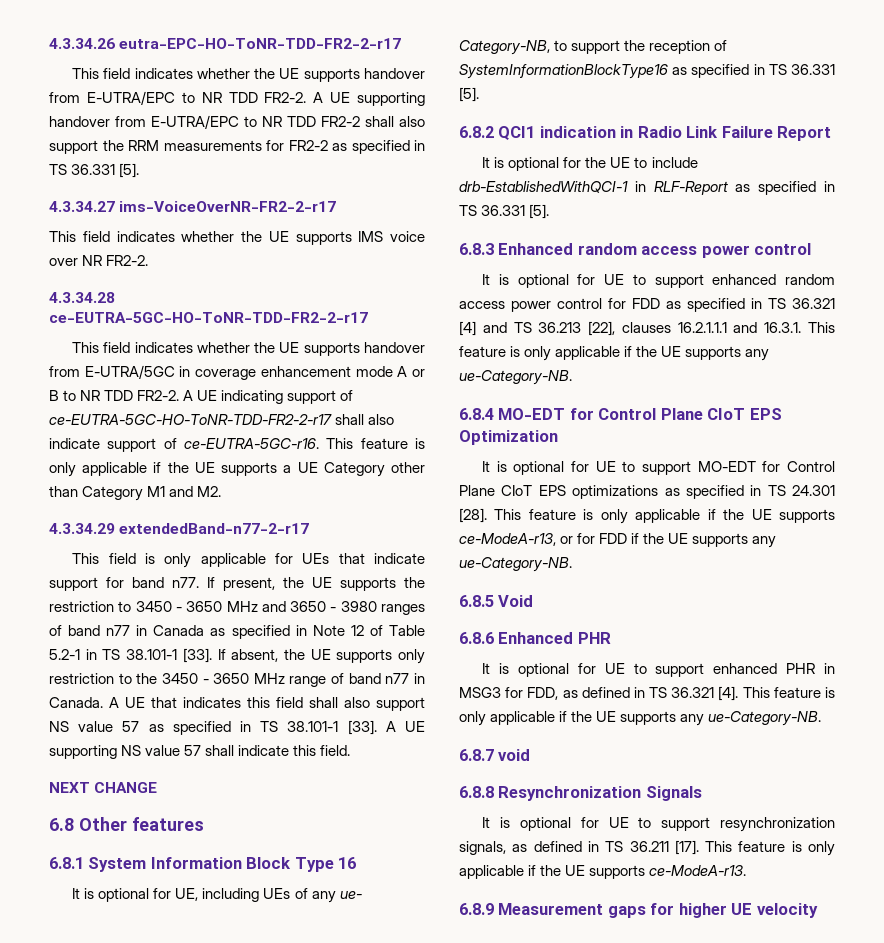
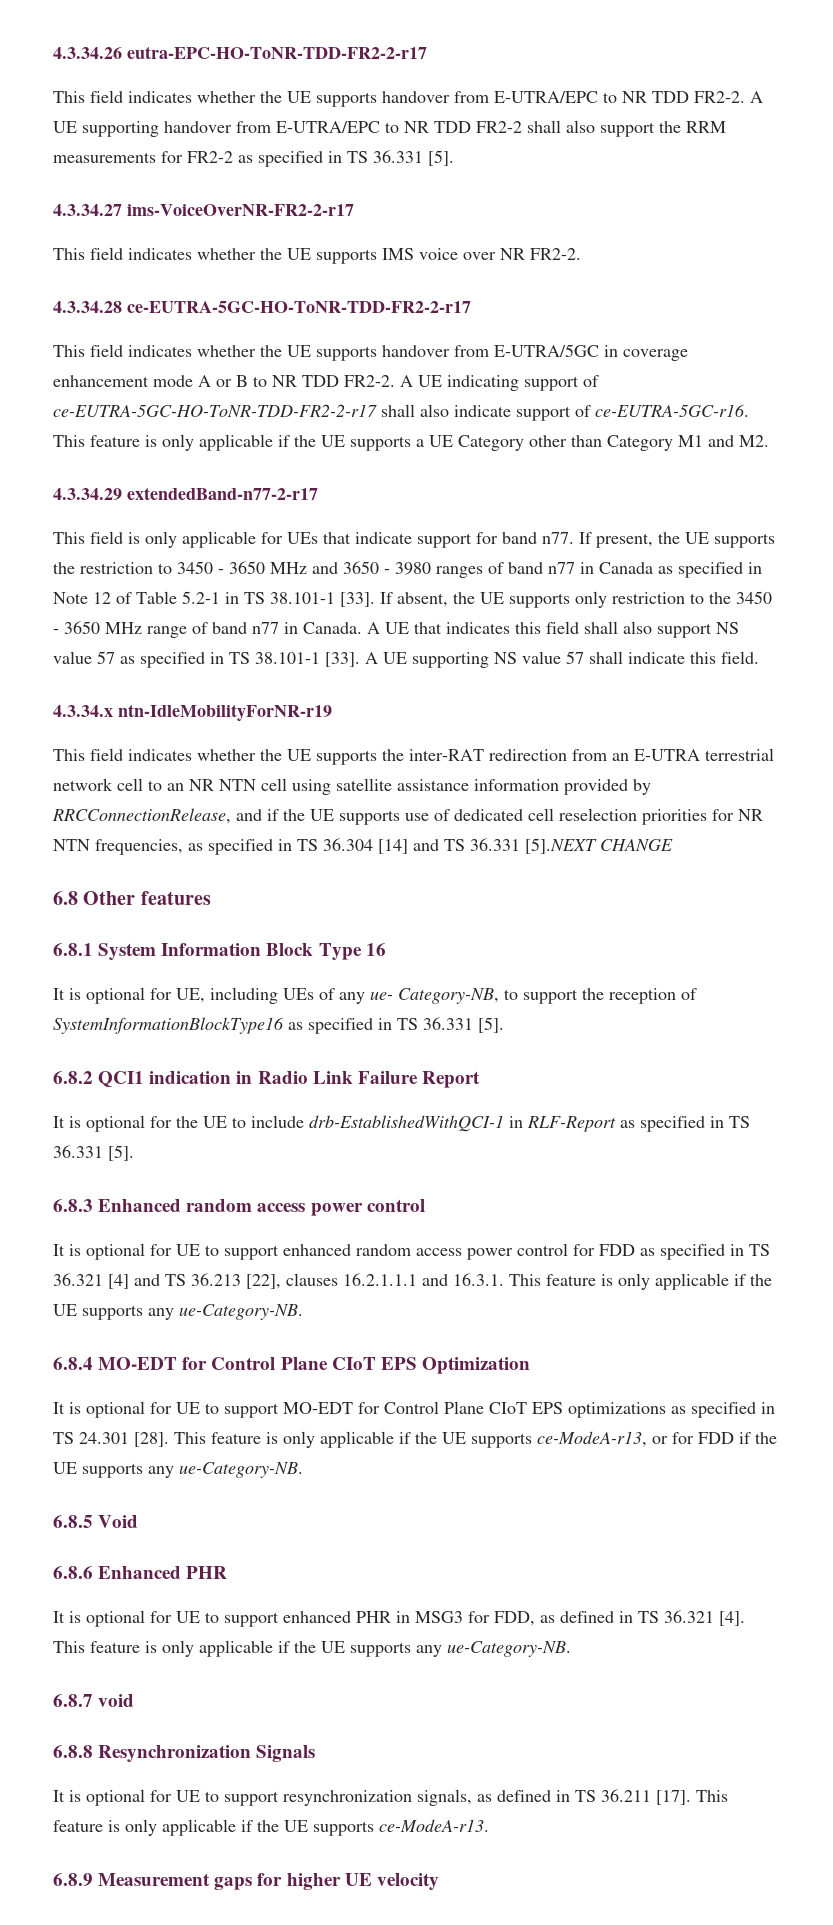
[49,782,90,793] NEXT -> [53,704,332,721] [53,748,774,765] [53,778,651,795] [52,808,763,825] [53,838,597,855] 4.3.34.x ntn-IdleMobilityForNR-r19 // This field indicates whether the UE supports the inter-RAT redirection from an E-UTRA terrestrial network cell to an NR NTN cell using satellite assistance information provided by RRCConnectionRelease, and if the UE supports use of dedicated cell reselection priorities for NR NTN frequencies, as specified in TS 36.304 [14] and TS 36.331 [5].NEXT

